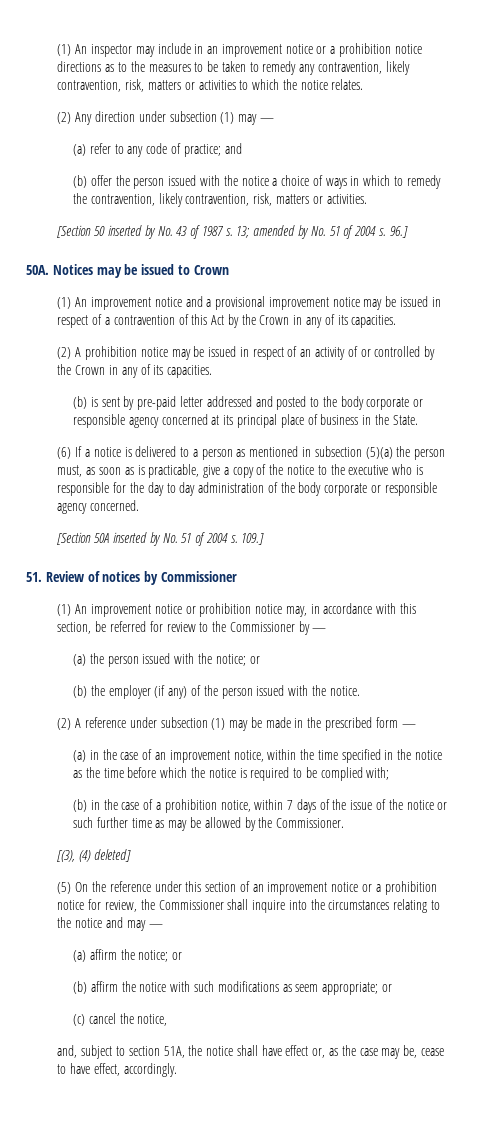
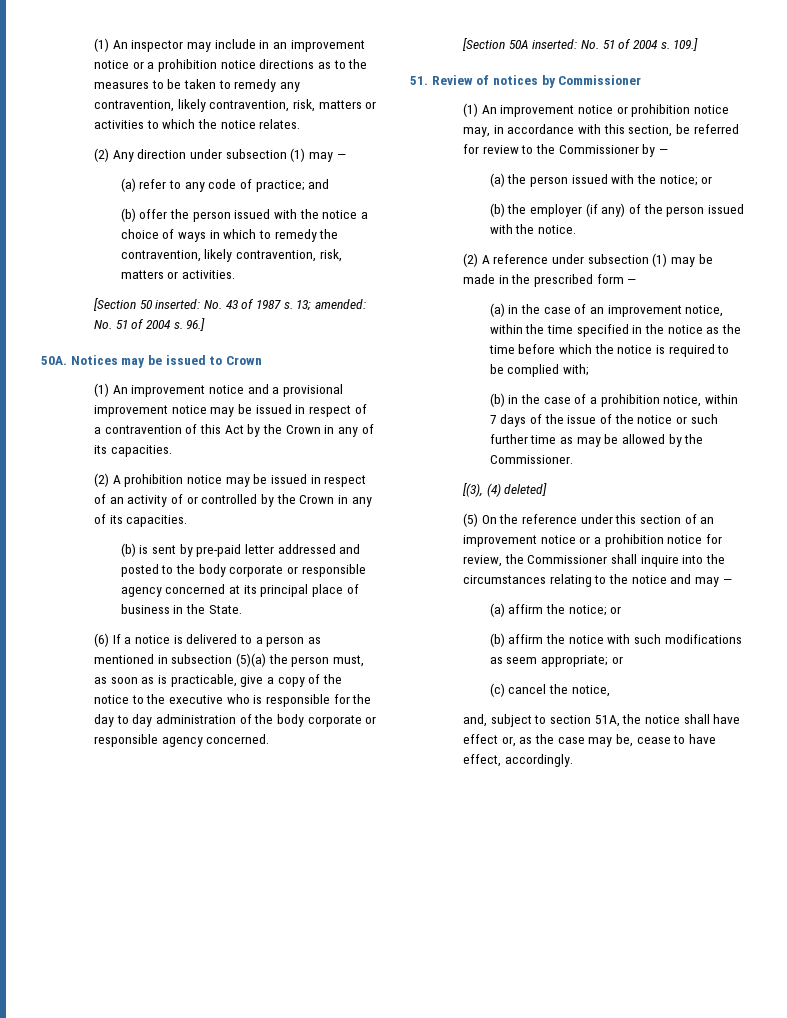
[107,225,156,239] inserted by -> [155,299,201,309] inserted:
[253,225,310,239] amended by -> [314,299,366,309] amended:
[112,532,161,546] inserted by -> [532,39,578,49] inserted:

